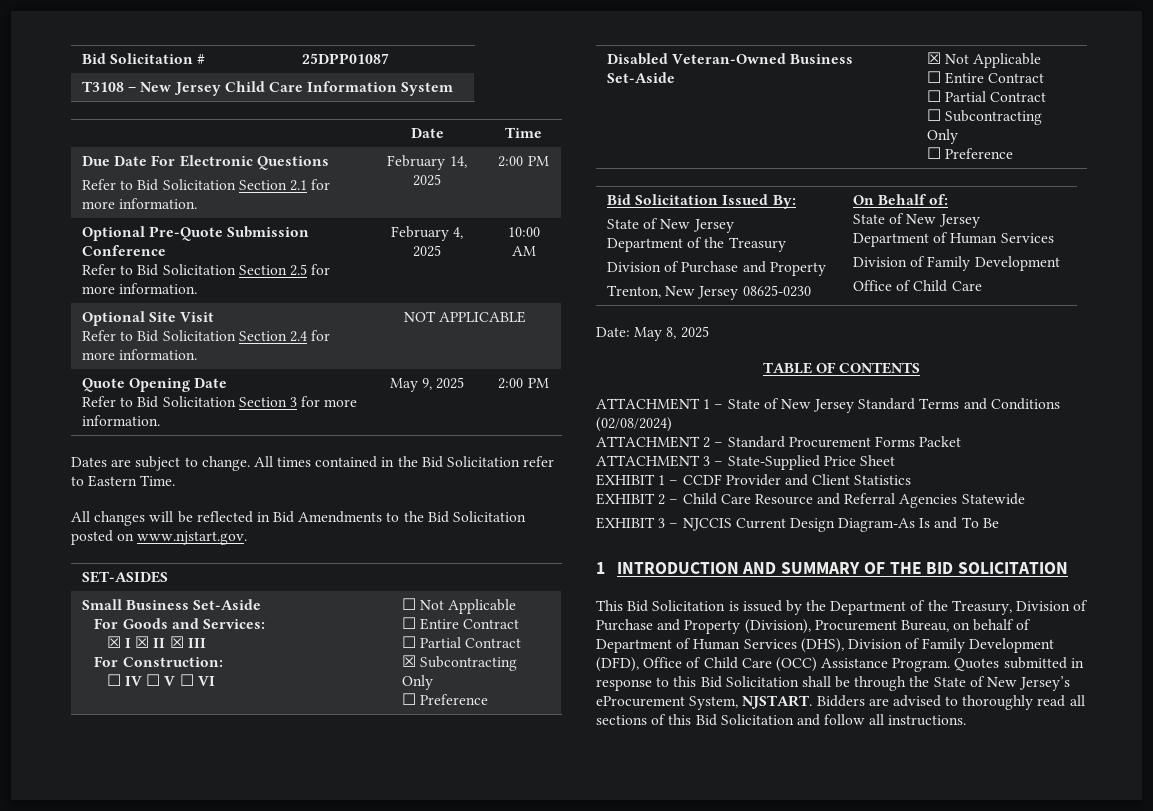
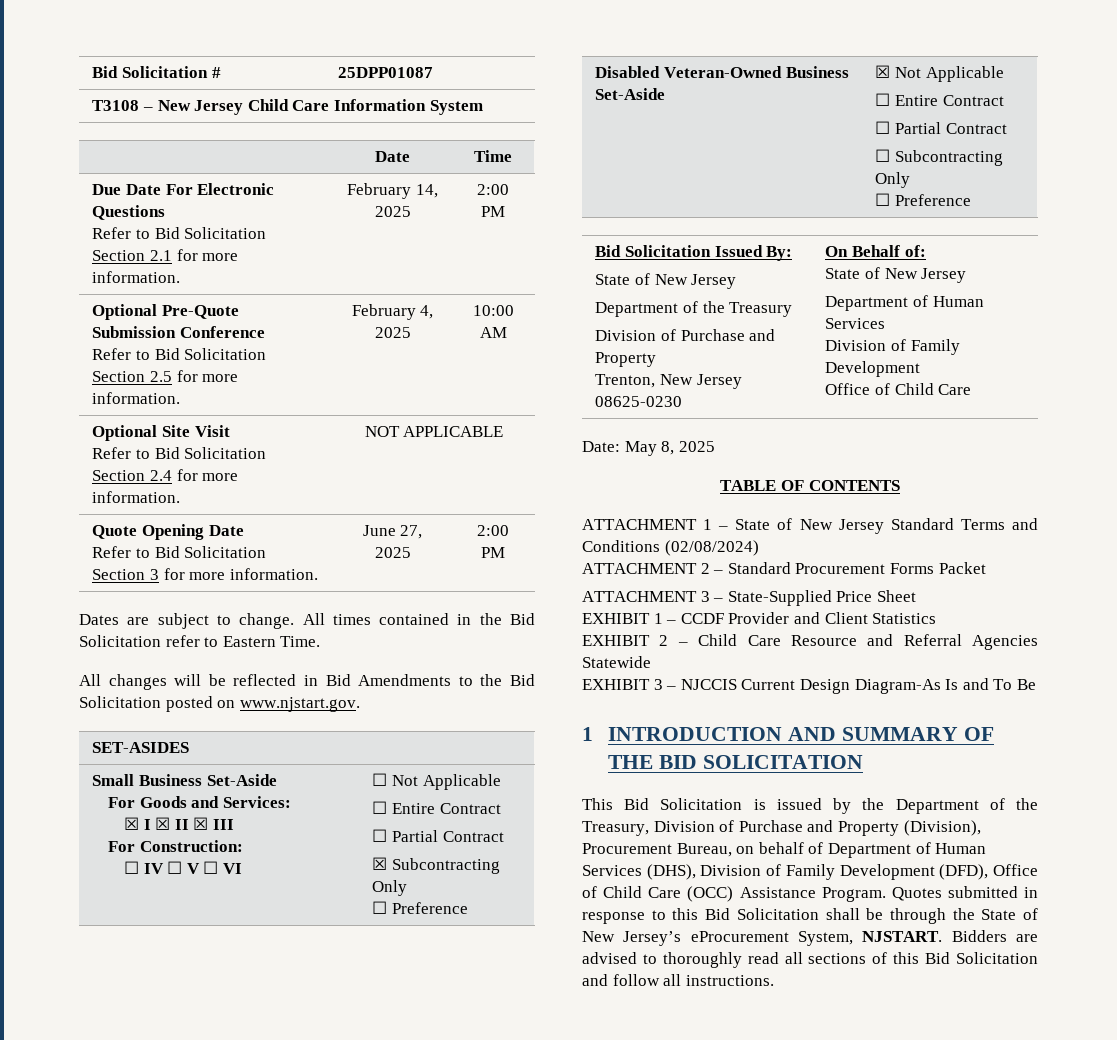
[389,378,432,392] May 9, -> [362,525,423,539] June 27,

